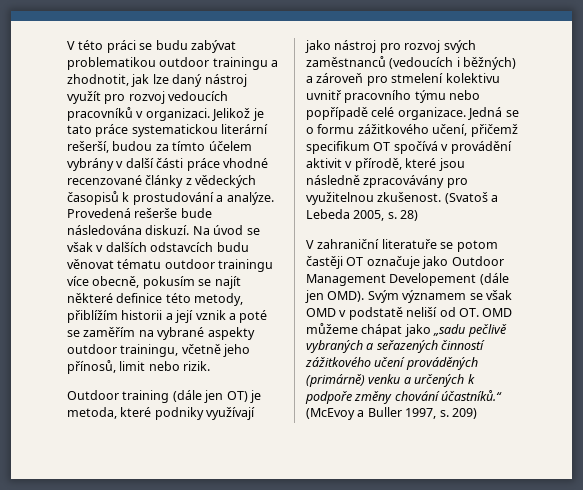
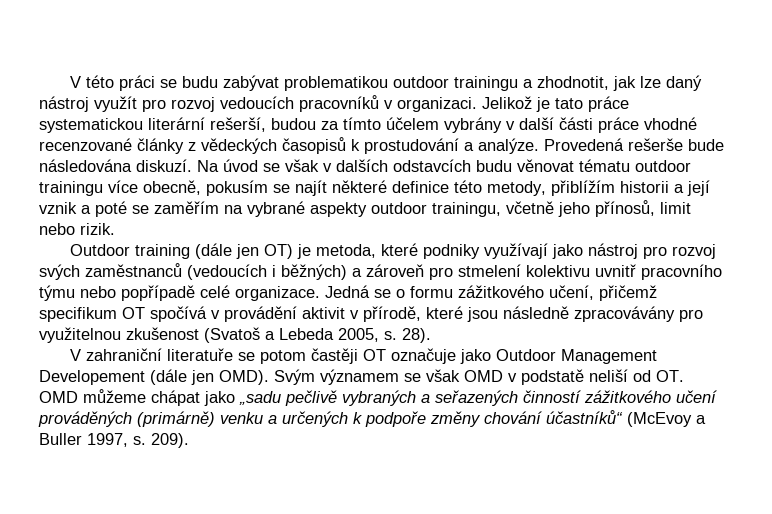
[377,192,442,202] zkušenost. -> [126,327,199,340] zkušenost
[400,210,419,221] 28) -> [402,328,431,343] 28).
[441,390,503,401] účastníků.“ -> [546,410,623,424] účastníků“
[451,408,477,419] 209) -> [151,433,189,448] 209).

